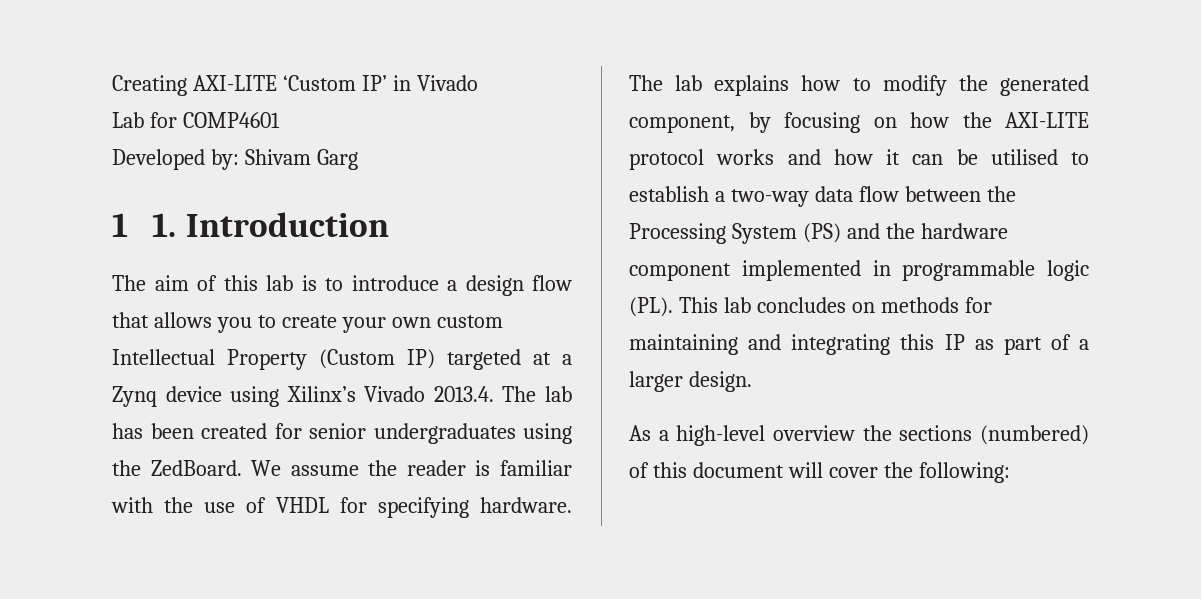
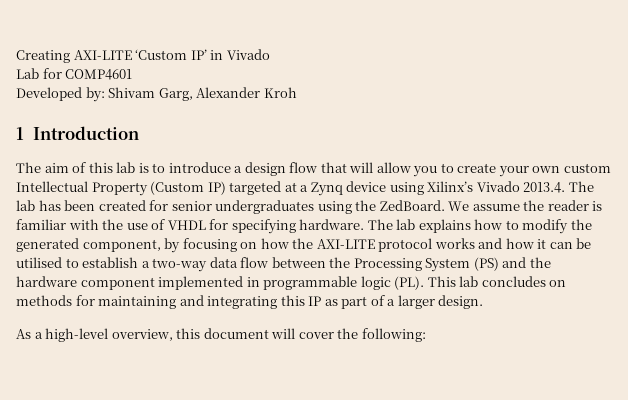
[316,149,358,170] Garg -> [158,87,297,101] Garg, Alexander Kroh
[152,213,177,237] 1. -> (24, 133) none
[153,312,212,328] allows -> [349,162,411,173] will allow
[773,425,1089,445] [629,462,649,478] overview the sections (numbered) of -> [111,329,173,341] overview,

